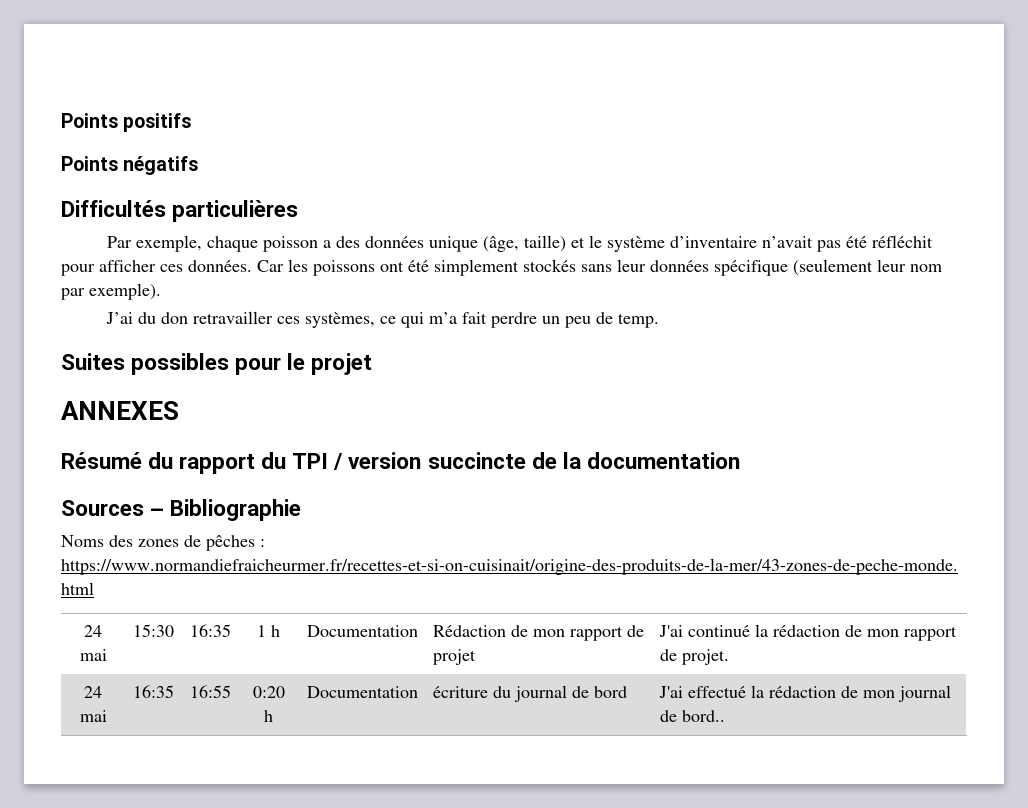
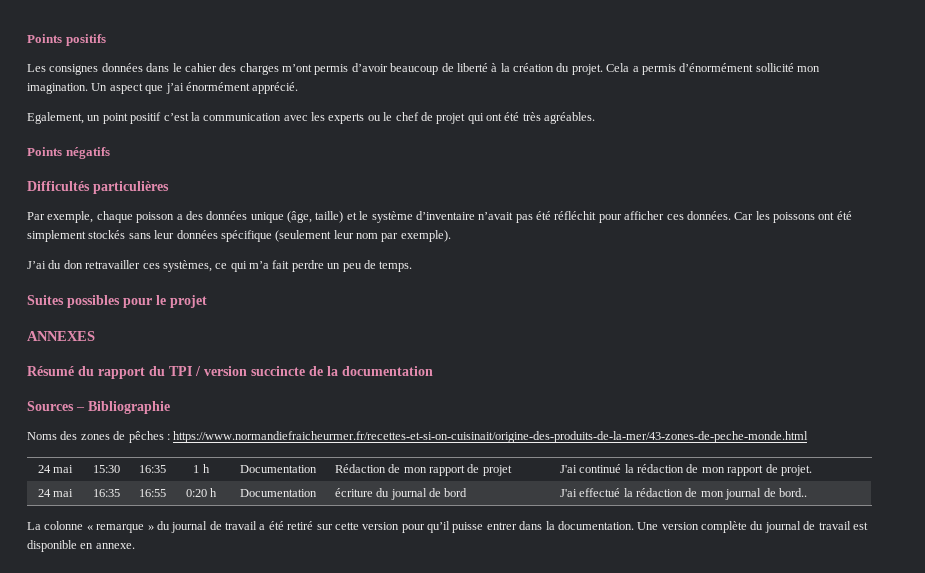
(192, 122) none -> [27,63,820,75] [27,82,299,94] [27,112,596,124] // Les consignes données dans le cahier des charges m’ont permis d’avoir beaucoup de liberté à la création du projet. Cela a permis d’énormément sollicité mon imagination. Un aspect que j’ai énormément apprécié. // Egalement, un point positif c’est la communication avec les experts ou le chef de projet qui ont été très agréables.
[617,313,659,328] temp. -> [379,261,413,272] temps.
(725, 716) none -> [27,521,868,533] [27,540,135,552] // La colonne « remarque » du journal de travail a été retiré sur cette version pour qu’il puisse entrer dans la documentation. Une version complète du journal de travail est disponible en annexe.

